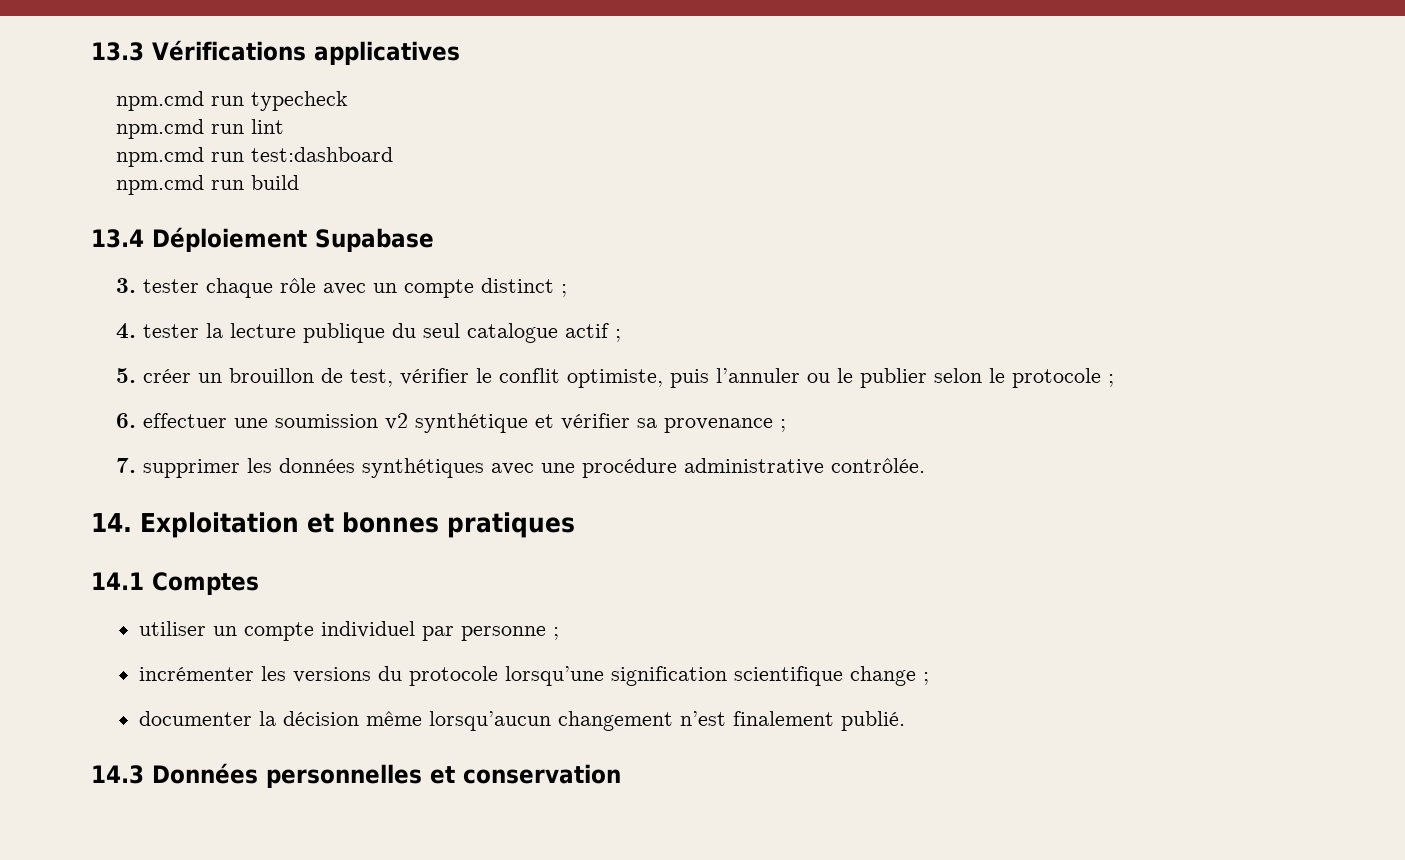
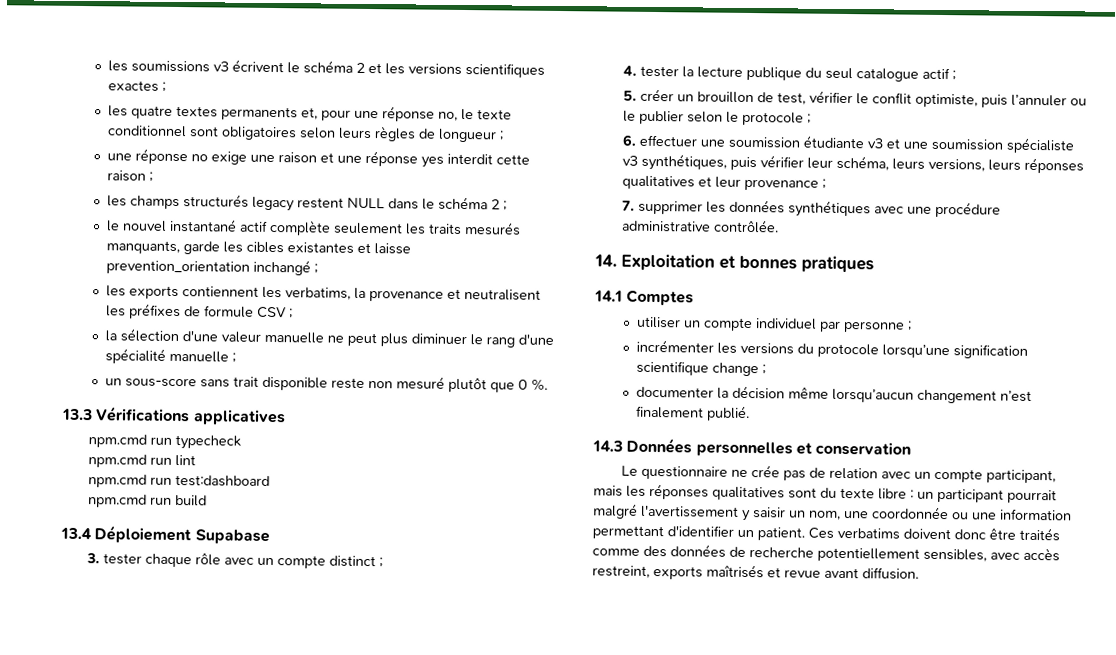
(91, 51) none -> [107,59,545,78] [107,80,166,92] [107,105,512,122] [106,125,504,143] [106,148,530,168] [106,170,153,182] [106,194,507,212] [105,218,521,236] [105,240,411,255] [105,259,318,276] [105,285,541,302] [105,303,293,320] [104,328,554,348] [104,348,236,364] [104,376,548,393] les soumissions v3 écrivent le schéma 2 et les versions scientifiques exactes ; // les quatre textes permanents et, pour une réponse no, le texte conditionnel sont obligatoires selon leurs règles de longueur ; // une réponse no exige une raison et une réponse yes interdit cette raison ; // les champs structurés legacy restent NULL dans le schéma 2 ; // le nouvel instantané actif complète seulement les traits mesurés manquants, garde les cibles existantes et laisse prevention_orientation inchangé ; // les exports contiennent les verbatims, la provenance et neutralisent les préfixes de formule CSV ; // la sélection d'une valeur manuelle ne peut plus diminuer le rang d'une spécialité manuelle ; // un sous-score sans trait disponible reste non mesuré plutôt que 0 %. //
[384,413,657,433] v2 synthétique et vérifier sa -> [802,135,1075,154] [621,153,1084,174] [621,175,741,190] étudiante v3 et une soumission spécialiste v3 synthétiques, puis vérifier leur schéma, leurs versions, leurs réponses qualitatives et leur
(621, 774) none -> [621,465,1057,484] [593,483,1057,504] [593,503,1072,522] [592,525,1060,542] [592,544,1060,562] [592,564,919,580] // Le questionnaire ne crée pas de relation avec un compte participant, mais les réponses qualitatives sont du texte libre : un participant pourrait malgré l'avertissement y saisir un nom, une coordonnée ou une information permettant d'identifier un patient. Ces verbatims doivent donc être traités comme des données de recherche potentiellement sensibles, avec accès restreint, exports maîtrisés et revue avant diffusion.

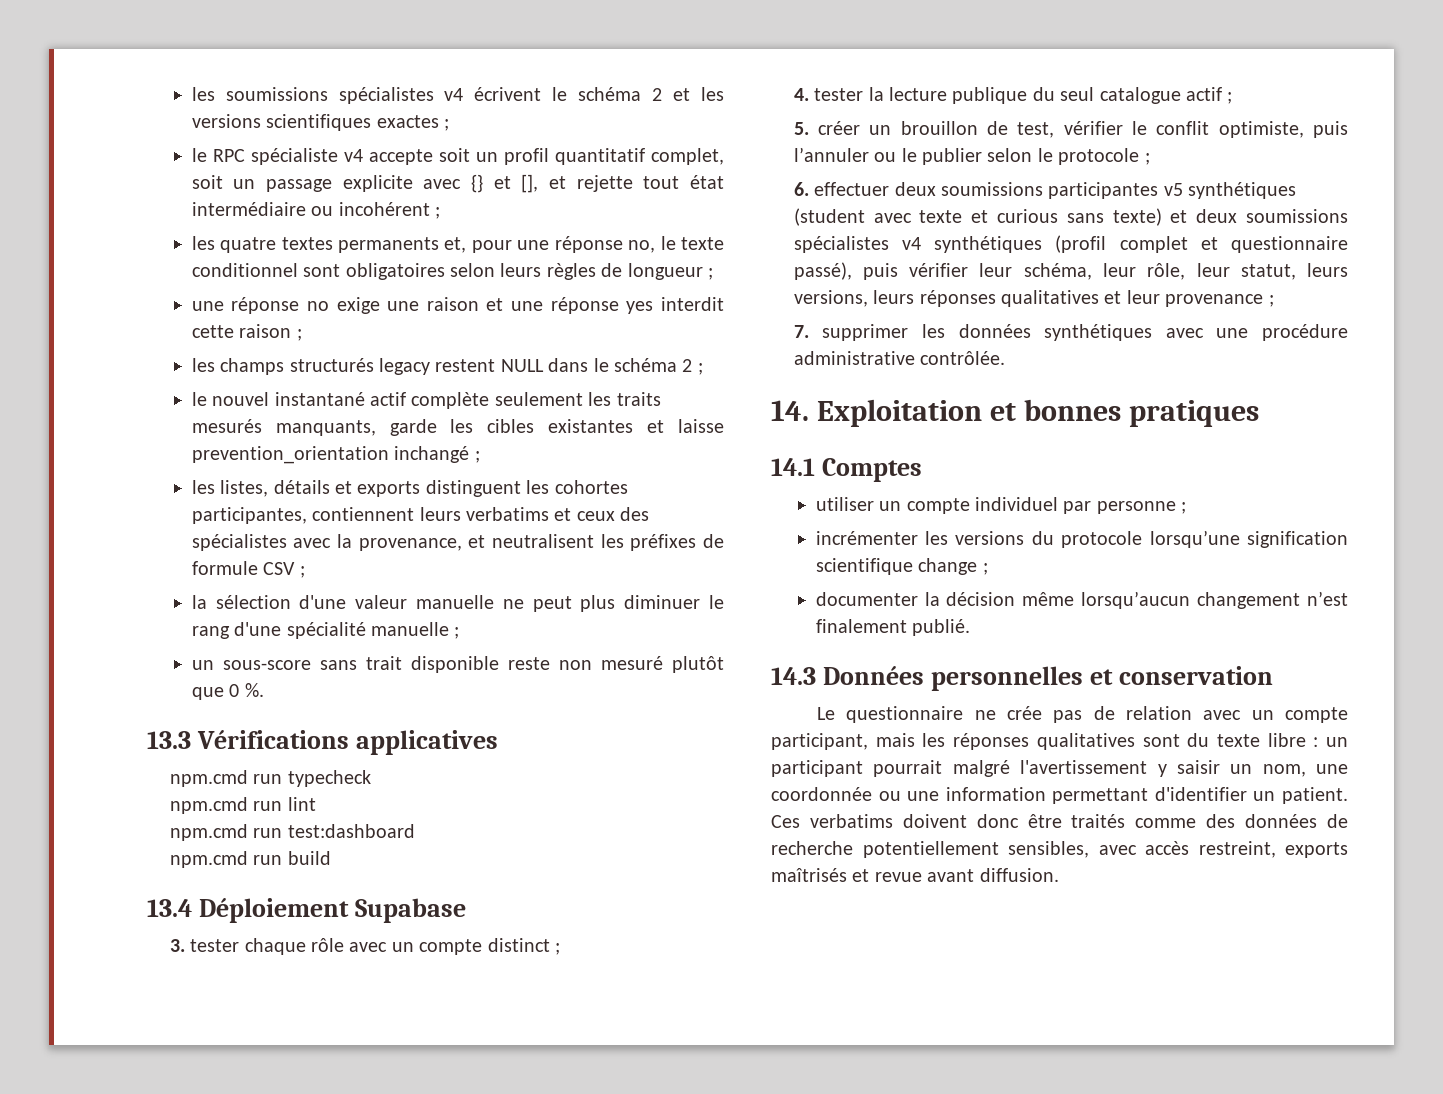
[212,61,229,72] v3 -> [338,87,464,104] spécialistes v4
(166, 86) none -> [191,148,724,165] [191,174,724,193] [191,202,440,219] // le RPC spécialiste v4 accepte soit un profil quantitatif complet, soit un passage explicite avec {} et [], et rejette tout état intermédiaire ou incohérent ;
[128,285,444,302] exports contiennent les verbatims, la provenance -> [220,480,628,497] [191,507,650,524] [191,534,462,551] listes, détails et exports distinguent les cohortes participantes, contiennent leurs verbatims et ceux des spécialistes avec la provenance,
[699,135,1075,154] [621,153,889,171] une soumission étudiante v3 et une soumission spécialiste v3 synthétiques, puis vérifier leur schéma, -> [894,182,1297,199] [793,208,1348,226] [793,235,1348,253] [793,262,1296,280] deux soumissions participantes v5 synthétiques (student avec texte et curious sans texte) et deux soumissions spécialistes v4 synthétiques (profil complet et questionnaire passé), puis vérifier leur schéma, leur rôle, leur statut,

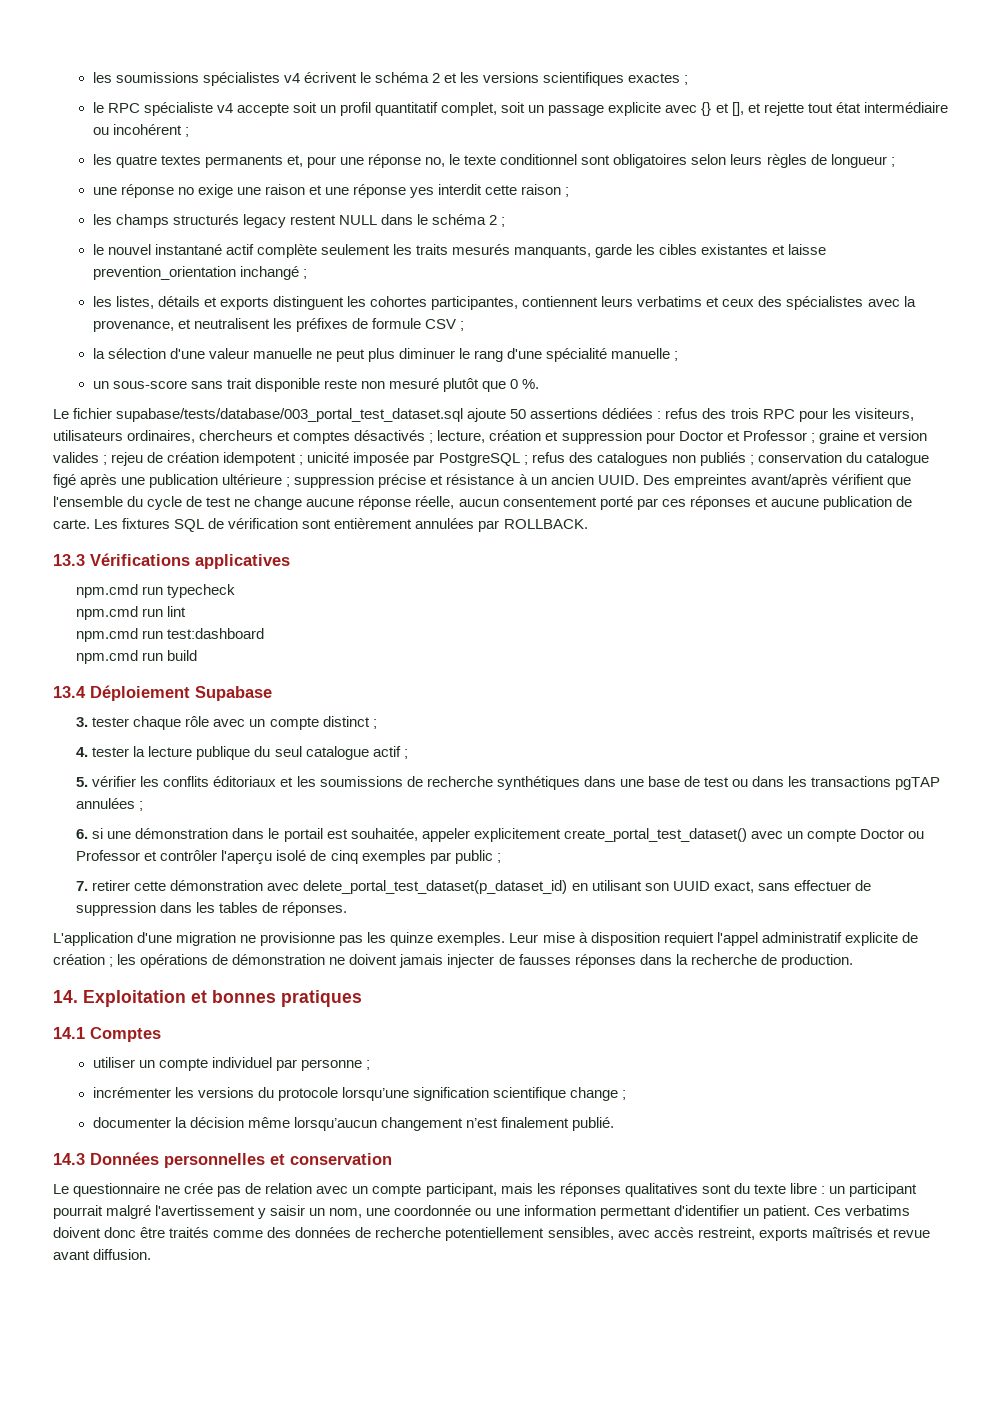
(264, 690) none -> [53,408,914,422] [53,430,927,444] [53,452,929,466] [53,474,911,488] [53,496,912,510] [53,518,588,532] // Le fichier supabase/tests/database/003_portal_test_dataset.sql ajoute 50 assertions dédiées : refus des trois RPC pour les visiteurs, utilisateurs ordinaires, chercheurs et comptes désactivés ; lecture, création et suppression pour Doctor et Professor ; graine et version valides ; rejeu de création idempotent ; unicité imposée par PostgreSQL ; refus des catalogues non publiés ; conservation du catalogue figé après une publication ultérieure ; suppression précise et résistance à un ancien UUID. Des empreintes avant/après vérifient que l'ensemble du cycle de test ne change aucune réponse réelle, aucun consentement porté par ces réponses et aucune publication de carte. Les fixtures SQL de vérification sont entièrement annulées par ROLLBACK.
[818,121,1348,138] [793,147,1150,165] [793,182,1297,199] [793,208,1348,226] [793,235,1348,253] [793,262,1348,280] [793,290,1274,307] [793,324,1348,341] [793,351,1006,365] créer un brouillon de test, vérifier le conflit optimiste, puis l’annuler ou le publier selon le protocole ; // 6. effectuer deux soumissions participantes v5 synthétiques (student avec texte et curious sans texte) et deux soumissions spécialistes v4 synthétiques (profil complet et questionnaire passé), puis vérifier leur schéma, leur rôle, leur statut, leurs versions, leurs réponses qualitatives et leur provenance ; // 7. supprimer les données synthétiques avec une procédure administrative contrôlée. -> [92,776,941,790] [76,798,144,811] [76,828,925,842] [76,850,501,864] [76,880,871,894] [76,902,348,916] [53,932,918,946] [53,954,853,968] vérifier les conflits éditoriaux et les soumissions de recherche synthétiques dans une base de test ou dans les transactions pgTAP annulées ; // 6. si une démonstration dans le portail est souhaitée, appeler explicitement create_portal_test_dataset() avec un compte Doctor ou Professor et contrôler l'aperçu isolé de cinq exemples par public ; // 7. retirer cette démonstration avec delete_portal_test_dataset(p_dataset_id) en utilisant son UUID exact, sans effectuer de suppression dans les tables de réponses. // L'application d'une migration ne provisionne pas les quinze exemples. Leur mise à disposition requiert l'appel administratif explicite de création ; les opérations de démonstration ne doivent jamais injecter de fausses réponses dans la recherche de production.

